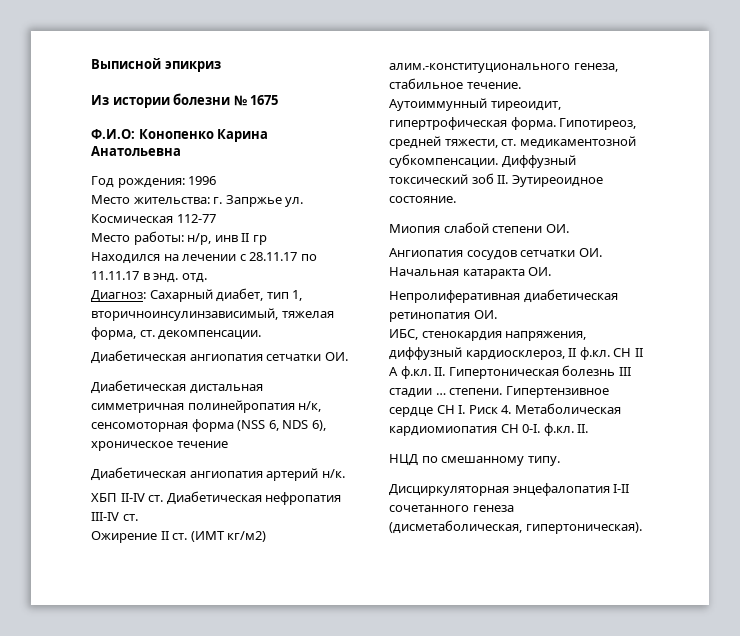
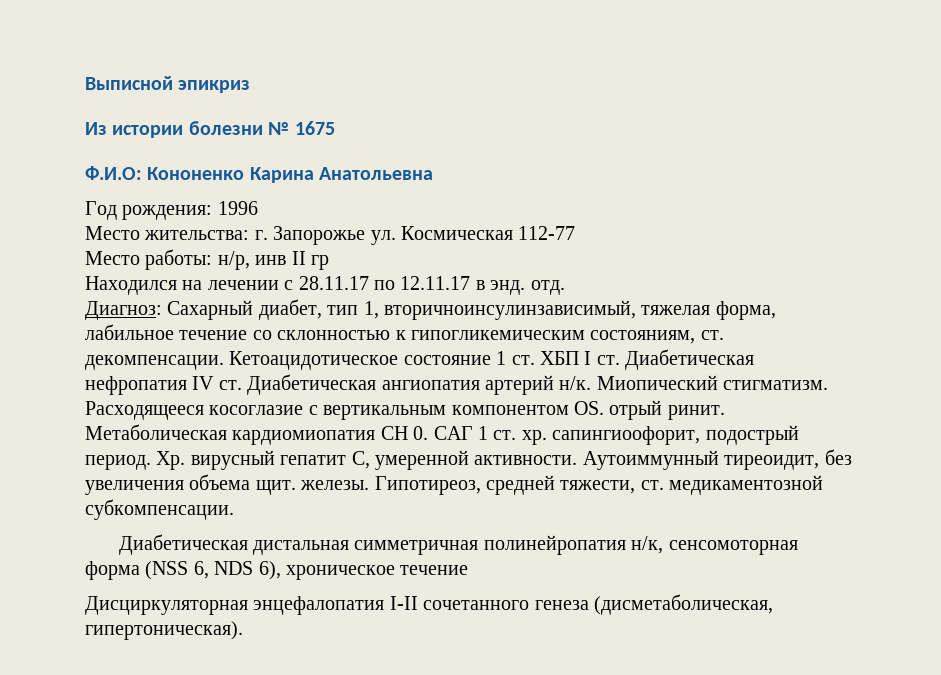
[138,129,214,139] Конопенко -> [147,167,245,180] Кононенко
[225,195,282,207] Запржье -> [273,226,366,245] Запорожье
[91,271,139,280] 11.11.17 -> [400,276,471,290] 12.11.17
[139,330,262,340] [91,350,348,364] ст. декомпенсации. // Диабетическая ангиопатия сетчатки ОИ. -> [85,324,724,344] [85,349,755,370] [85,374,829,395] [85,400,725,420] [85,424,799,445] [85,449,852,470] [85,474,824,495] [85,499,234,520] лабильное течение со склонностью к гипогликемическим состояниям, ст. декомпенсации. Кетоацидотическое состояние 1 ст. ХБП I ст. Диабетическая нефропатия IV ст. Диабетическая ангиопатия артерий н/к. Миопический стигматизм. Расходящееся косоглазие с вертикальным компонентом OS. отрый ринит. Метаболическая кардиомиопатия СН 0. САГ 1 ст. хр. сапингиоофорит, подострый период. Хр. вирусный гепатит С, умеренной активности. Аутоиммунный тиреоидит, без увеличения объема щит. железы. Гипотиреоз, средней тяжести, ст. медикаментозной субкомпенсации.
[91,467,345,481] [91,491,342,505] [91,512,138,521] [91,531,267,543] [389,63,618,73] [389,78,521,89] [389,98,561,111] [389,117,637,130] [389,136,636,149] [389,154,576,168] [389,173,603,187] [389,196,456,203] [389,222,569,233] [389,248,602,260] [389,267,552,279] [389,289,618,303] [389,310,497,322] [389,329,587,341] [389,347,643,360] [389,365,631,379] [389,386,609,398] [389,403,621,417] [389,423,589,436] [389,454,560,466] // Диабетическая ангиопатия артерий н/к. // ХБП II-IV ст. Диабетическая нефропатия III-IV ст. // Ожирение II ст. (ИМТ кг/м2) алим.-конституционального генеза, стабильное течение. // Аутоиммунный тиреоидит, гипертрофическая форма. Гипотиреоз, средней тяжести, ст. медикаментозной субкомпенсации. Диффузный токсический зоб II. Эутиреоидное состояние. // Миопия слабой степени ОИ. // Ангиопатия сосудов сетчатки ОИ. Начальная катаракта ОИ. // Непролиферативная диабетическая ретинопатия ОИ. // ИБС, стенокардия напряжения, диффузный кардиосклероз, II ф.кл. СН II А ф.кл. II. Гипертоническая болезнь III стадии … степени. Гипертензивное сердце СН I. Риск 4. Метаболическая кардиомиопатия СН 0-I. ф.кл. II. // НЦД по смешанному типу. -> (469, 570) none

